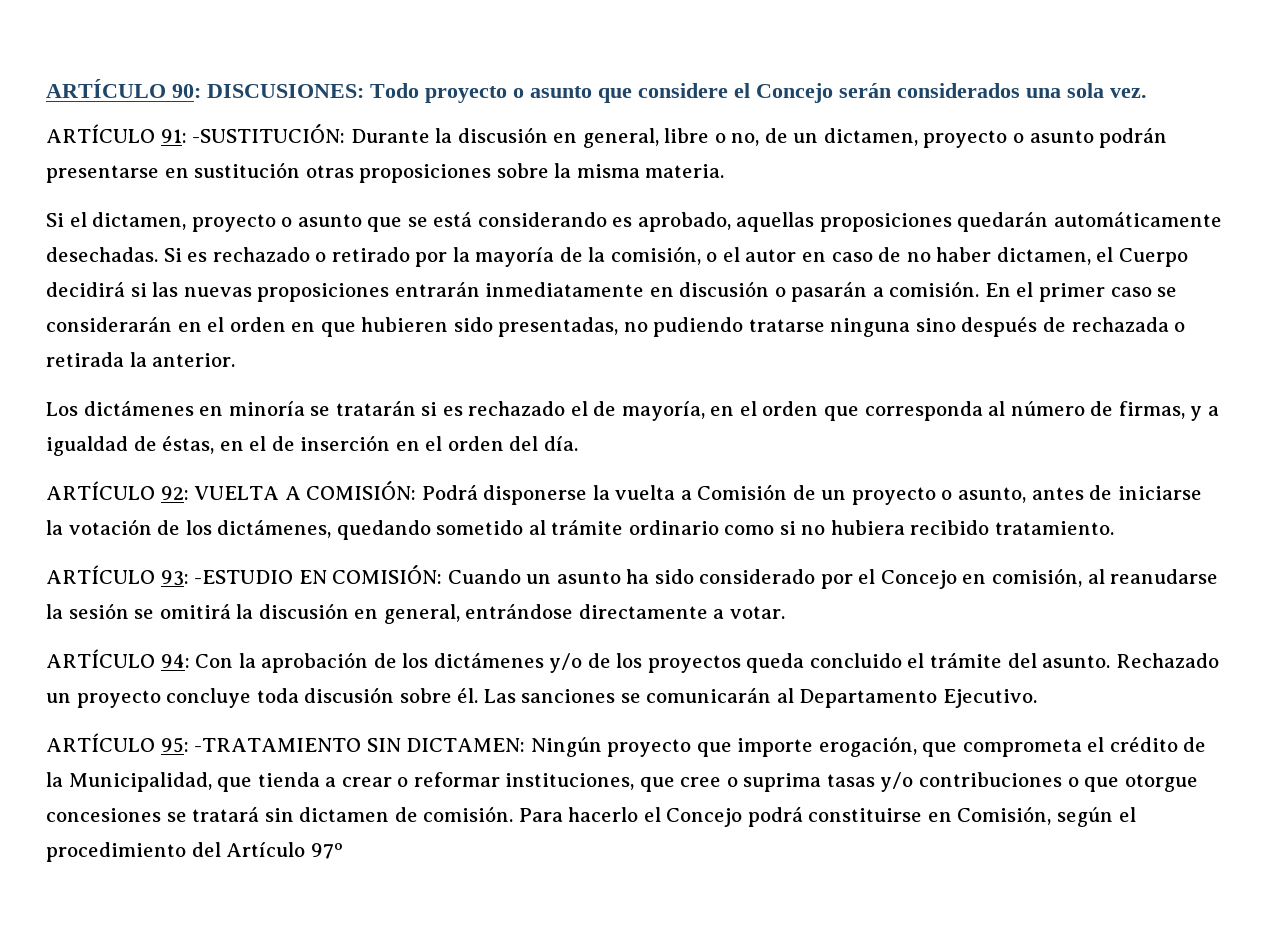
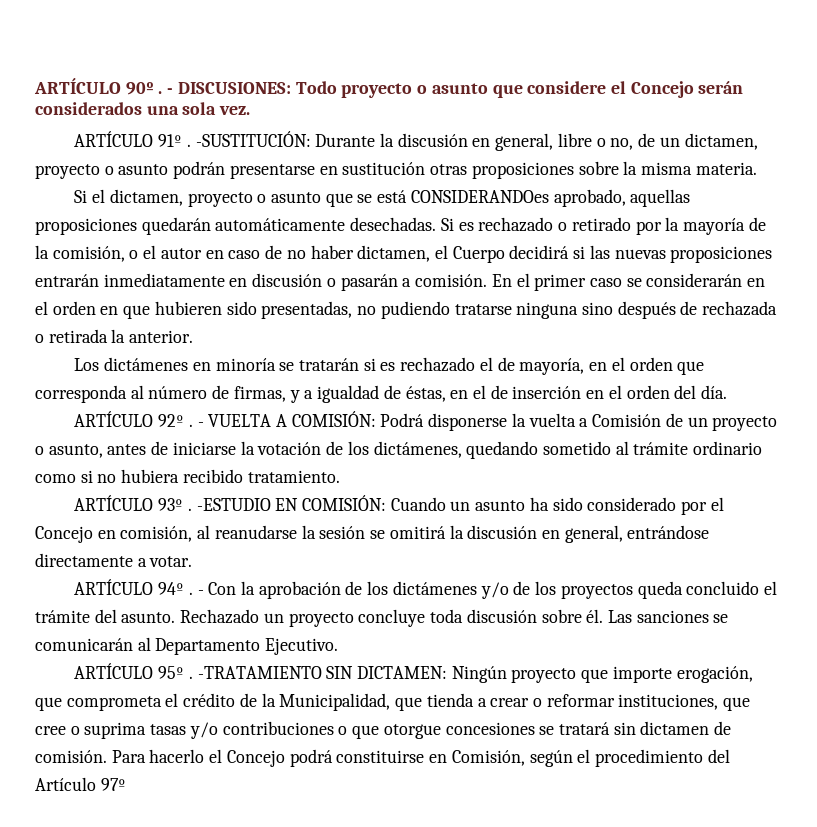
[46,79,201,98] ARTÍCULO 90: -> [34,78,174,95] ARTÍCULO 90º . -
[160,129,187,143] 91: -> [158,134,191,147] 91º .
[477,212,633,227] considerando es -> [410,190,549,203] CONSIDERANDOes
[160,486,189,500] 92: -> [158,414,204,427] 92º . -
[160,570,189,586] 93: -> [158,498,192,511] 93º .
[160,654,190,668] 94: -> [158,582,204,595] 94º . -
[160,737,189,753] 95: -> [158,666,193,679] 95º .

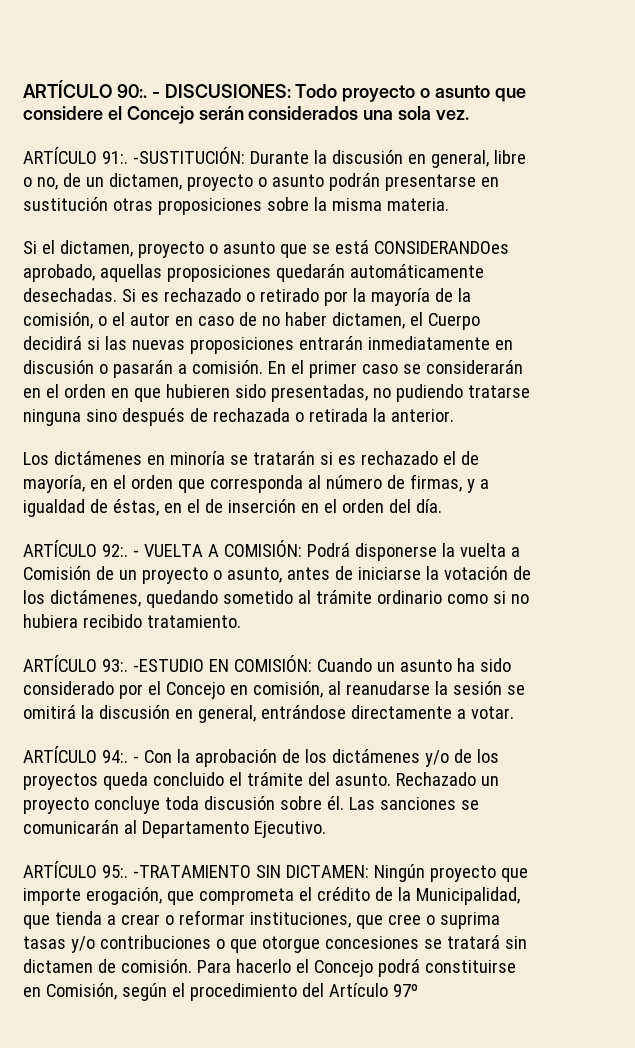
[34,78,163,95] ARTÍCULO 90º . -> [23,80,147,98] ARTÍCULO 90:.
[158,134,191,147] 91º . -> [101,151,128,164] 91:.
[158,414,193,427] 92º . -> [101,544,128,557] 92:.
[158,498,192,511] 93º . -> [101,659,128,672] 93:.
[158,582,193,595] 94º . -> [101,750,128,763] 94:.
[158,666,193,679] 95º . -> [101,865,128,878] 95:.

